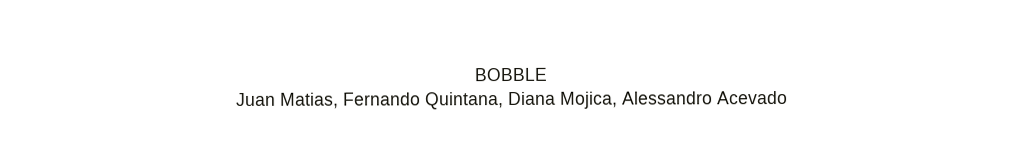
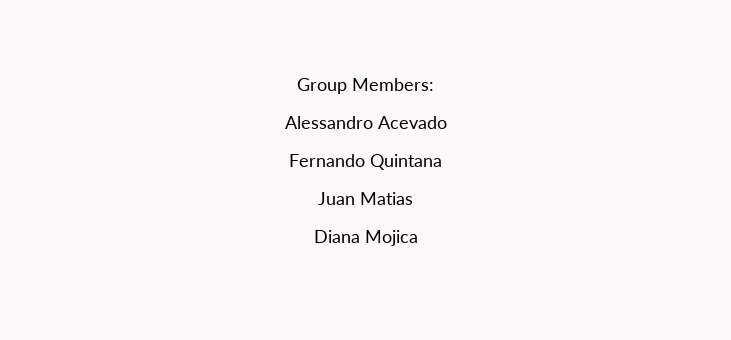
[474,67,547,82] [235,90,788,110] BOBBLE // Juan Matias, Fernando Quintana, Diana Mojica, Alessandro Acevado -> [297,78,434,94] [284,116,447,129] [289,154,442,170] [318,192,413,205] [313,230,418,246] Group Members: // Alessandro Acevado // Fernando Quintana // Juan Matias // Diana Mojica

